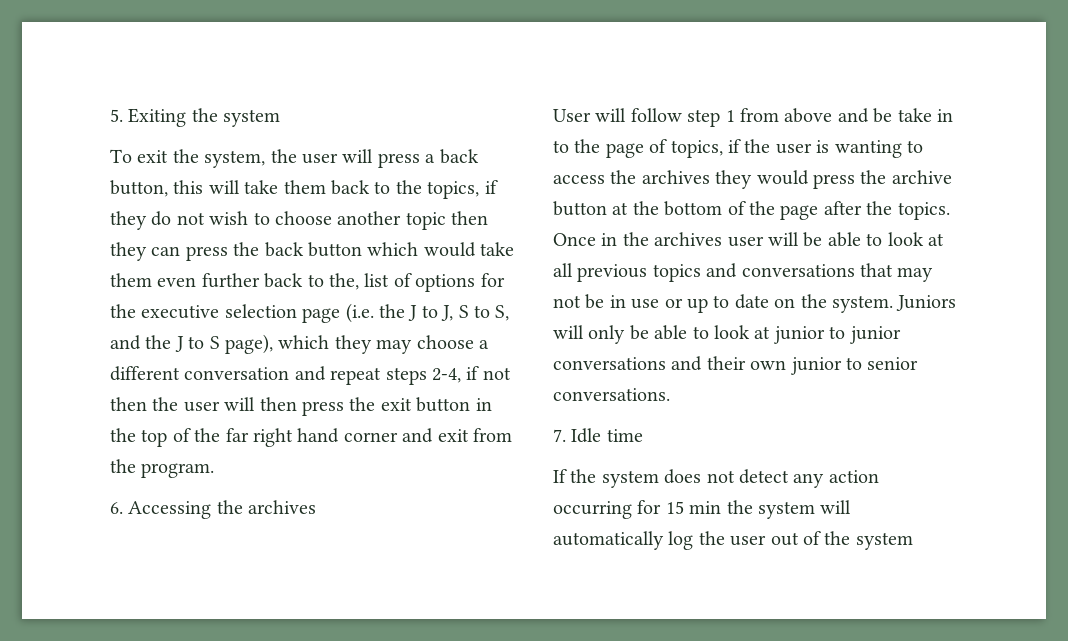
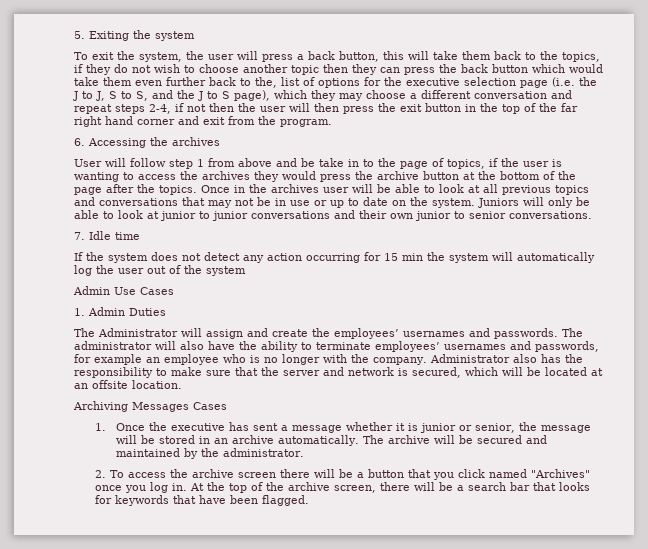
(913, 541) none -> [73,286,174,295] [74,307,166,316] [74,328,583,339] [74,341,599,352] [74,354,583,365] [74,367,603,378] [74,380,182,389] [73,401,227,412] [95,422,592,433] [116,435,548,446] [116,448,305,459] [95,469,591,480] [95,482,591,493] [95,495,310,506] // Admin Use Cases // 1. Admin Duties // The Administrator will assign and create the employees’ usernames and passwords. The administrator will also have the ability to terminate employees’ usernames and passwords, for example an employee who is no longer with the company. Administrator also has the responsibility to make sure that the server and network is secured, which will be located at an offsite location. // Archiving Messages Cases // 1. Once the executive has sent a message whether it is junior or senior, the message will be stored in an archive automatically. The archive will be secured and maintained by the administrator. // 2. To access the archive screen there will be a button that you click named "Archives" once you log in. At the top of the archive screen, there will be a search bar that looks for keywords that have been flagged.

